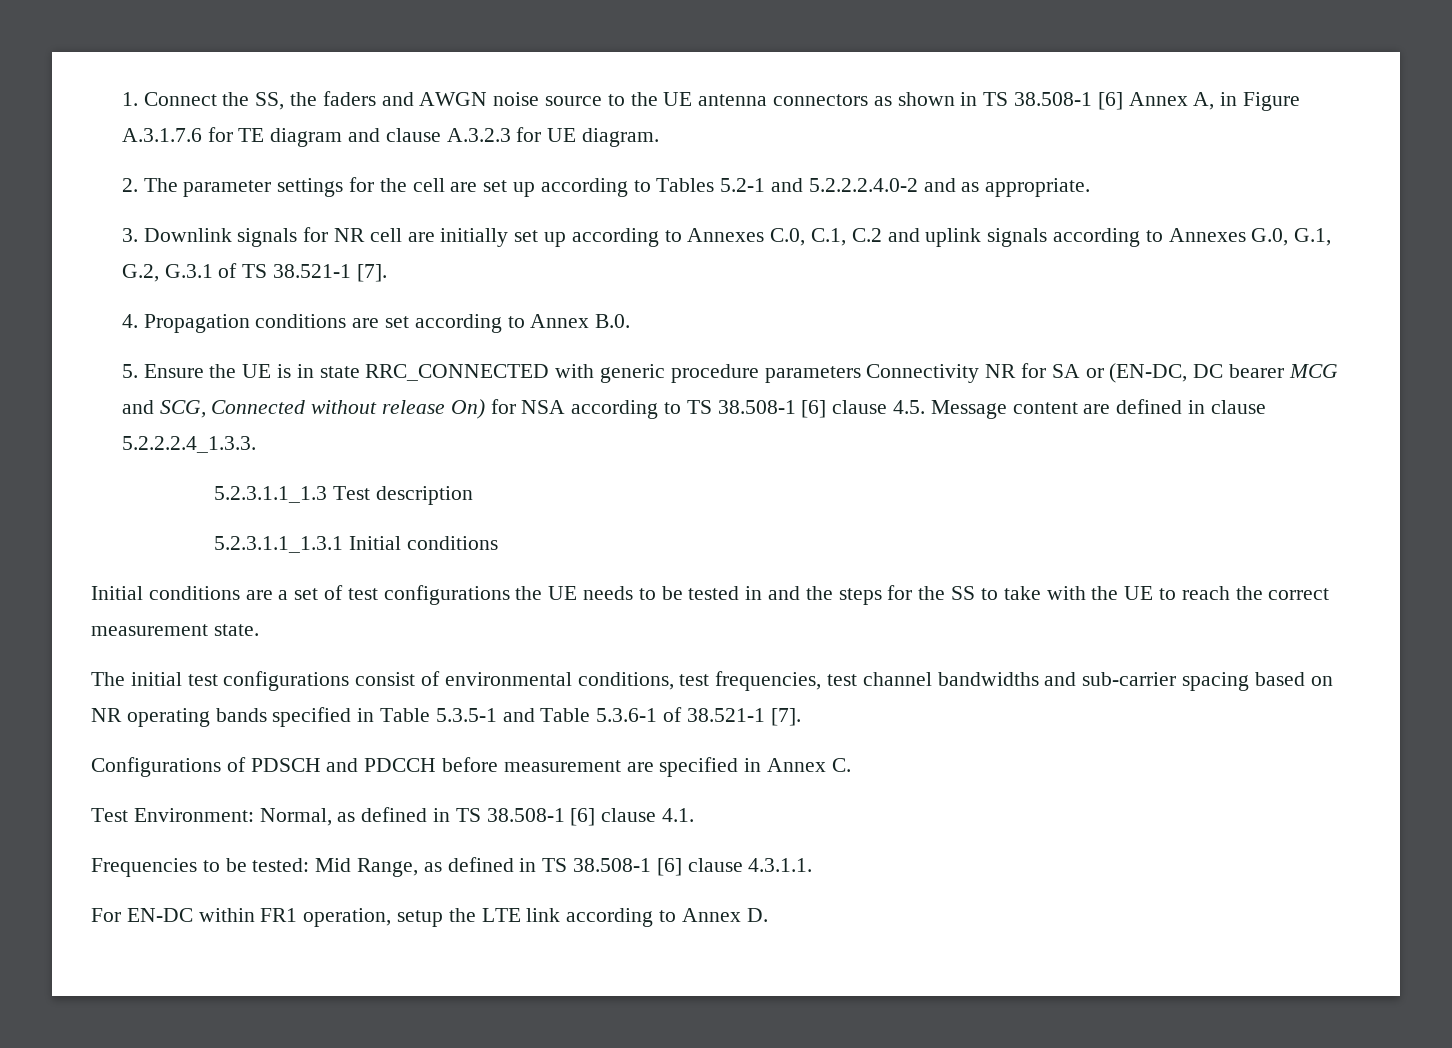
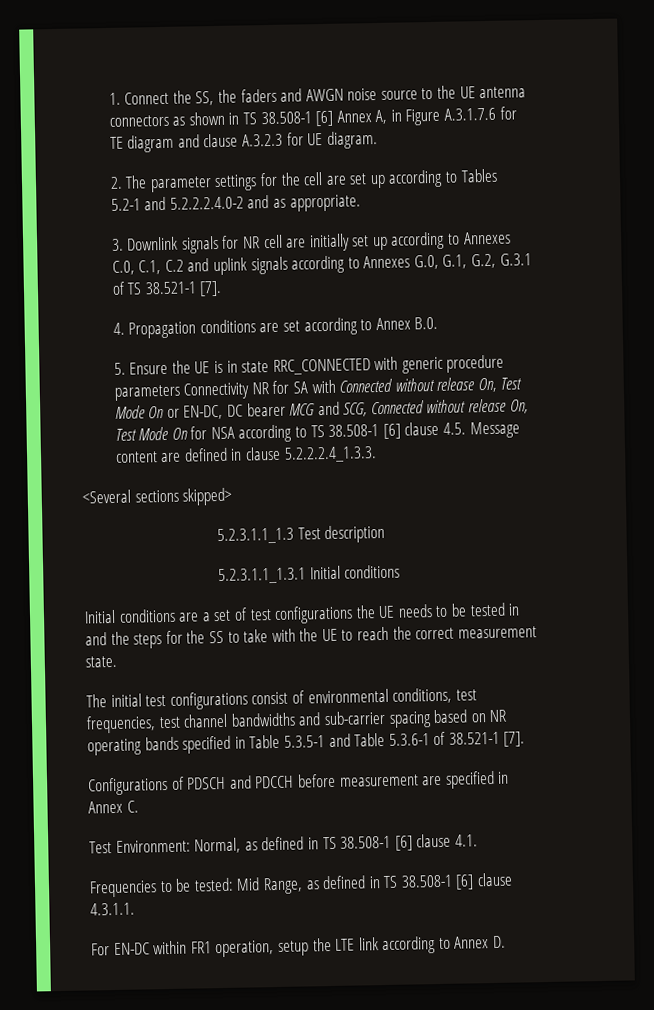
[1085,363,1188,383] or (EN-DC, -> [311,377,523,394] [114,404,224,420] with Connected without release On, Test Mode On or EN-DC,
[450,399,485,419] On) -> [509,399,528,414] [114,426,188,441] On, Test Mode On
(256, 444) none -> [82,487,233,506] // <Several sections skipped>

